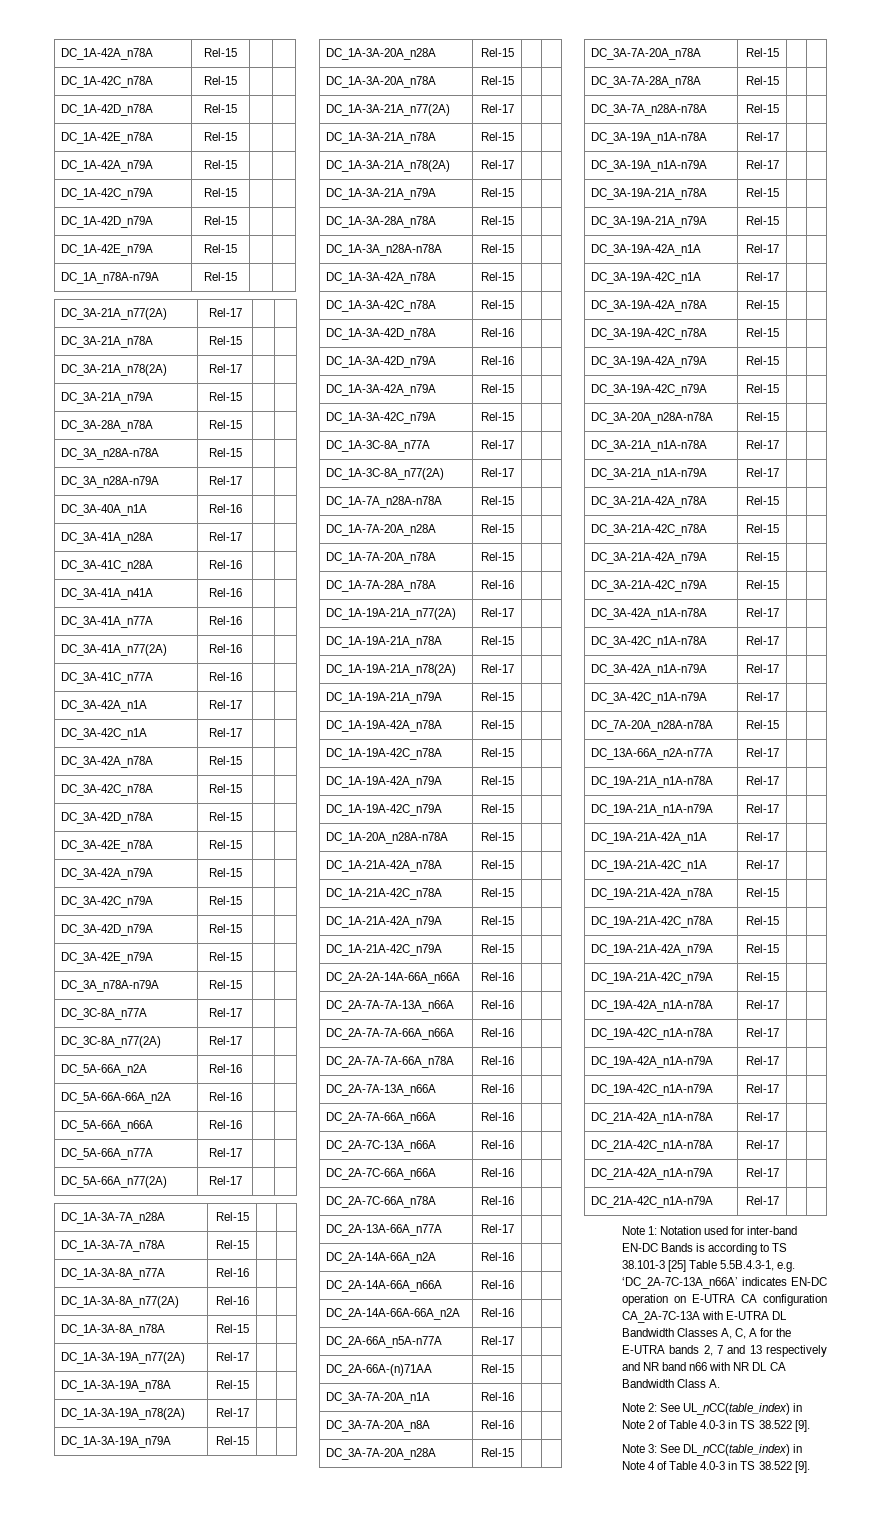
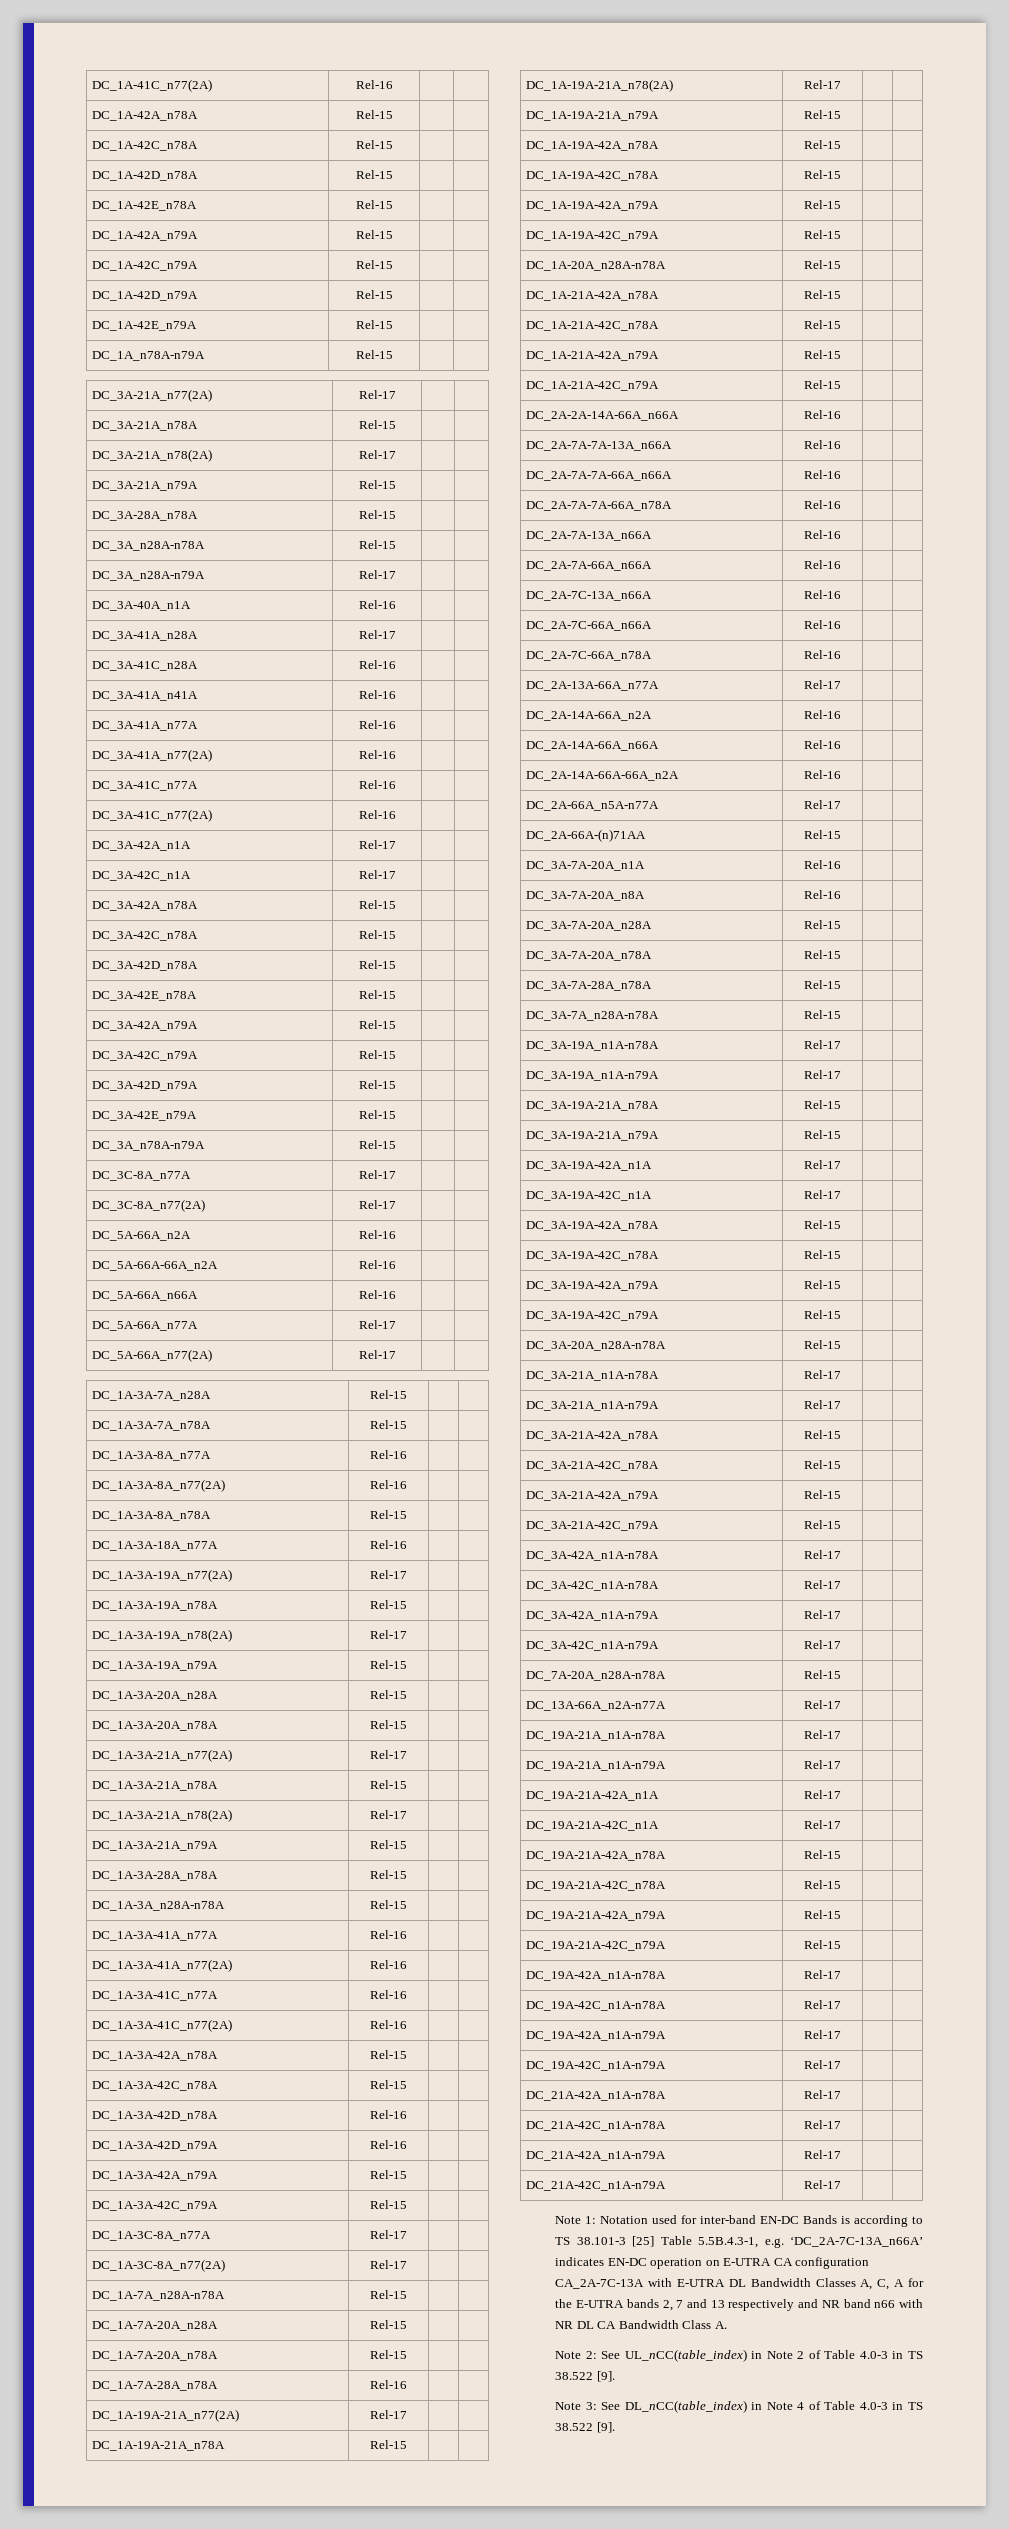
(60, 54) none -> [92,79,213,92] [355,80,393,89] DC_1A-41C_n77(2A) | Rel-16 | | //
(242, 676) none -> [92,809,213,822] [358,810,396,819] // DC_3A-41C_n77(2A) | Rel-16 | |
(249, 1328) none -> [92,1541,219,1551] [370,1540,407,1549] // DC_1A-3A-18A_n77A | Rel-16 | |
(514, 248) none -> [92,1931,219,1941] [370,1930,407,1939] [92,1959,233,1972] [370,1960,407,1969] [92,1991,219,2001] [370,1990,407,1999] [92,2019,233,2032] [370,2020,407,2029] // DC_1A-3A-41A_n77A | Rel-16 | | // DC_1A-3A-41A_n77(2A) | Rel-16 | | // DC_1A-3A-41C_n77A | Rel-16 | | // DC_1A-3A-41C_n77(2A) | Rel-16 | |

